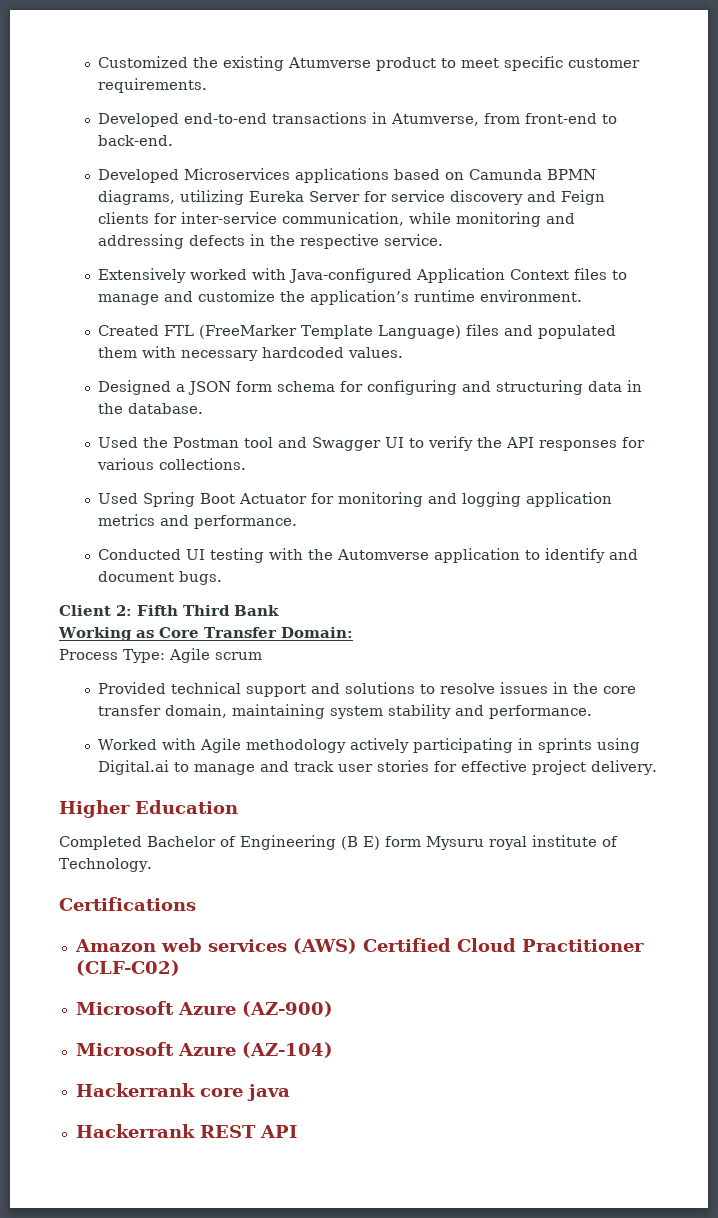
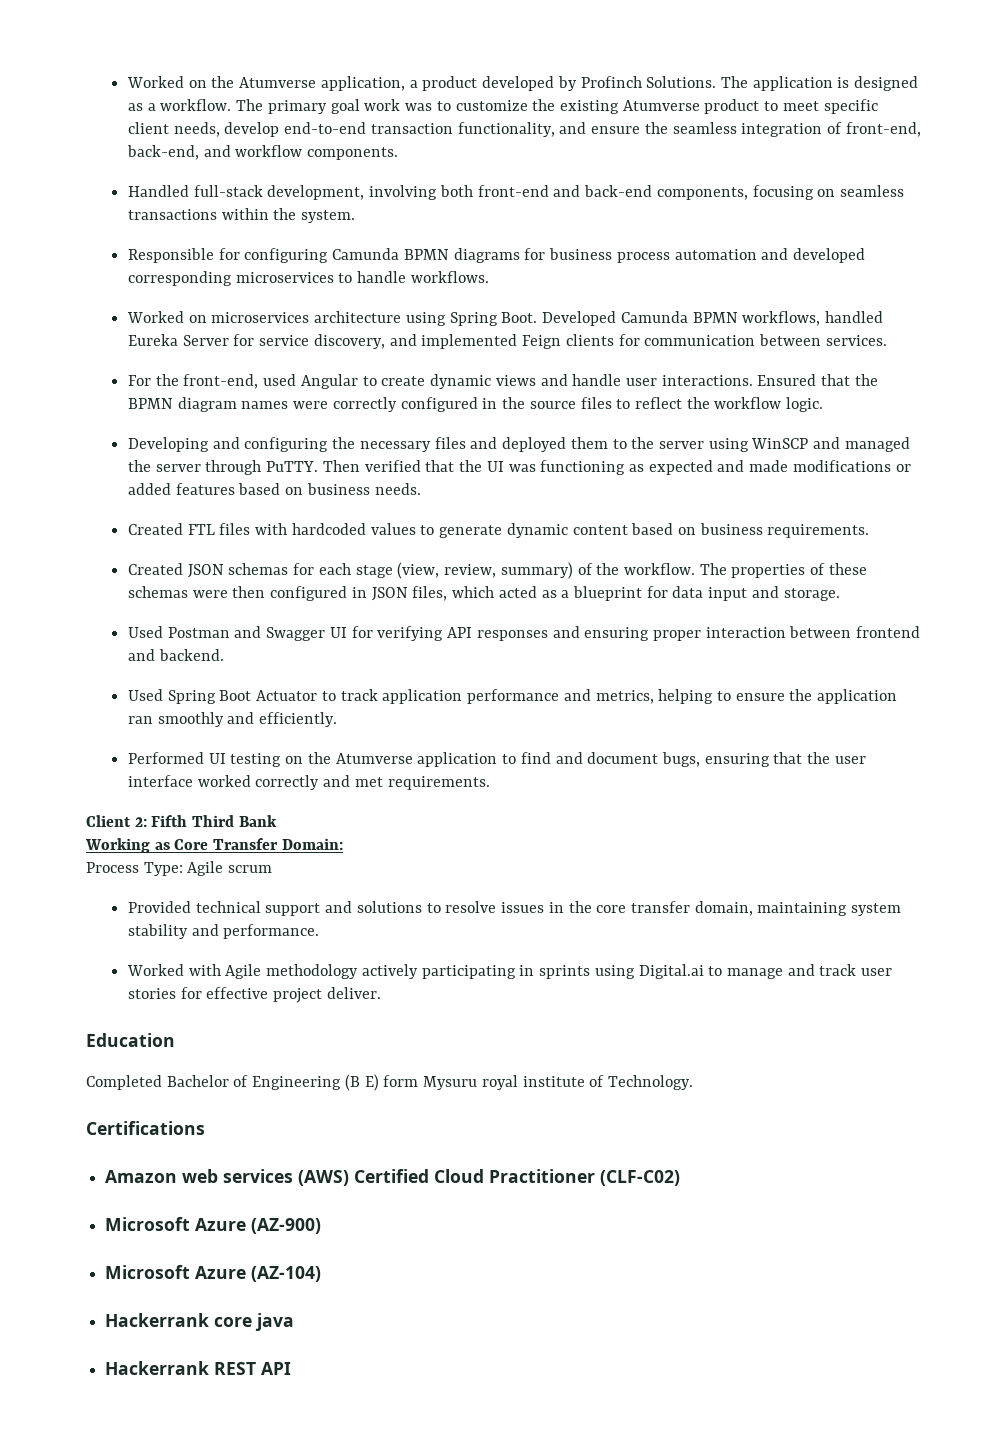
[98,56,189,68] Customized -> [126,76,919,91] [127,99,528,114] Worked on the Atumverse application, a product developed by Profinch Solutions. The application is designed as a workflow. The primary goal work was to customize
[568,58,641,68] [98,78,208,93] [98,112,618,127] [98,135,174,146] [98,168,597,183] [98,190,606,205] [98,212,576,227] [98,234,444,249] [98,268,628,283] [98,290,583,305] [98,324,617,339] [98,346,404,361] [98,380,643,395] [98,403,204,414] [98,436,646,451] [97,458,247,470] [98,492,613,507] [98,514,298,529] [98,548,430,563] customer requirements. // Developed end-to-end transactions in Atumverse, from front-end to back-end. // Developed Microservices applications based on Camunda BPMN diagrams, utilizing Eureka Server for service discovery and Feign clients for inter-service communication, while monitoring and addressing defects in the respective service. // Extensively worked with Java-configured Application Context files to manage and customize the application’s runtime environment. // Created FTL (FreeMarker Template Language) files and populated them with necessary hardcoded values. // Designed a JSON form schema for configuring and structuring data in the database. // Used the Postman tool and Swagger UI to verify the API responses for various collections. // Used Spring Boot Actuator for monitoring and logging application metrics and performance. // Conducted UI testing with the Automverse -> [127,122,921,137] [126,145,399,160] [127,185,904,200] [127,208,356,223] [127,248,865,263] [127,271,489,286] [126,311,883,326] [127,334,887,349] [127,374,878,389] [127,397,824,412] [127,437,910,452] [127,460,911,475] [127,483,421,495] [127,523,870,538] [127,562,867,579] [127,586,840,601] [127,626,921,641] [127,649,224,661] [127,689,898,704] [127,712,338,727] [127,752,413,767] client needs, develop end-to-end transaction functionality, and ensure the seamless integration of front-end, back-end, and workflow components. // Handled full-stack development, involving both front-end and back-end components, focusing on seamless transactions within the system. // Responsible for configuring Camunda BPMN diagrams for business process automation and developed corresponding microservices to handle workflows. // Worked on microservices architecture using Spring Boot. Developed Camunda BPMN workflows, handled Eureka Server for service discovery, and implemented Feign clients for communication between services. // For the front-end, used Angular to create dynamic views and handle user interactions. Ensured that the BPMN diagram names were correctly configured in the source files to reflect the workflow logic. // Developing and configuring the necessary files and deployed them to the server using WinSCP and managed the server through PuTTY. Then verified that the UI was functioning as expected and made modifications or added features based on business needs. // Created FTL files with hardcoded values to generate dynamic content based on business requirements. // Created JSON schemas for each stage (view, review, summary) of the workflow. The properties of these schemas were then configured in JSON files, which acted as a blueprint for data input and storage. // Used Postman and Swagger UI for verifying API responses and ensuring proper interaction between frontend and backend. // Used Spring Boot Actuator to track application performance and metrics, helping to ensure the application ran smoothly and efficiently. // Performed UI testing on the Atumverse
[545,548,606,563] identify -> [520,752,551,764] find
[179,571,223,585] bugs. -> [661,752,866,767] [127,775,490,790] bugs, ensuring that the user interface worked correctly and met requirements.
[591,760,658,775] [59,800,130,818] delivery. // Higher -> [326,987,381,999] deliver. //

